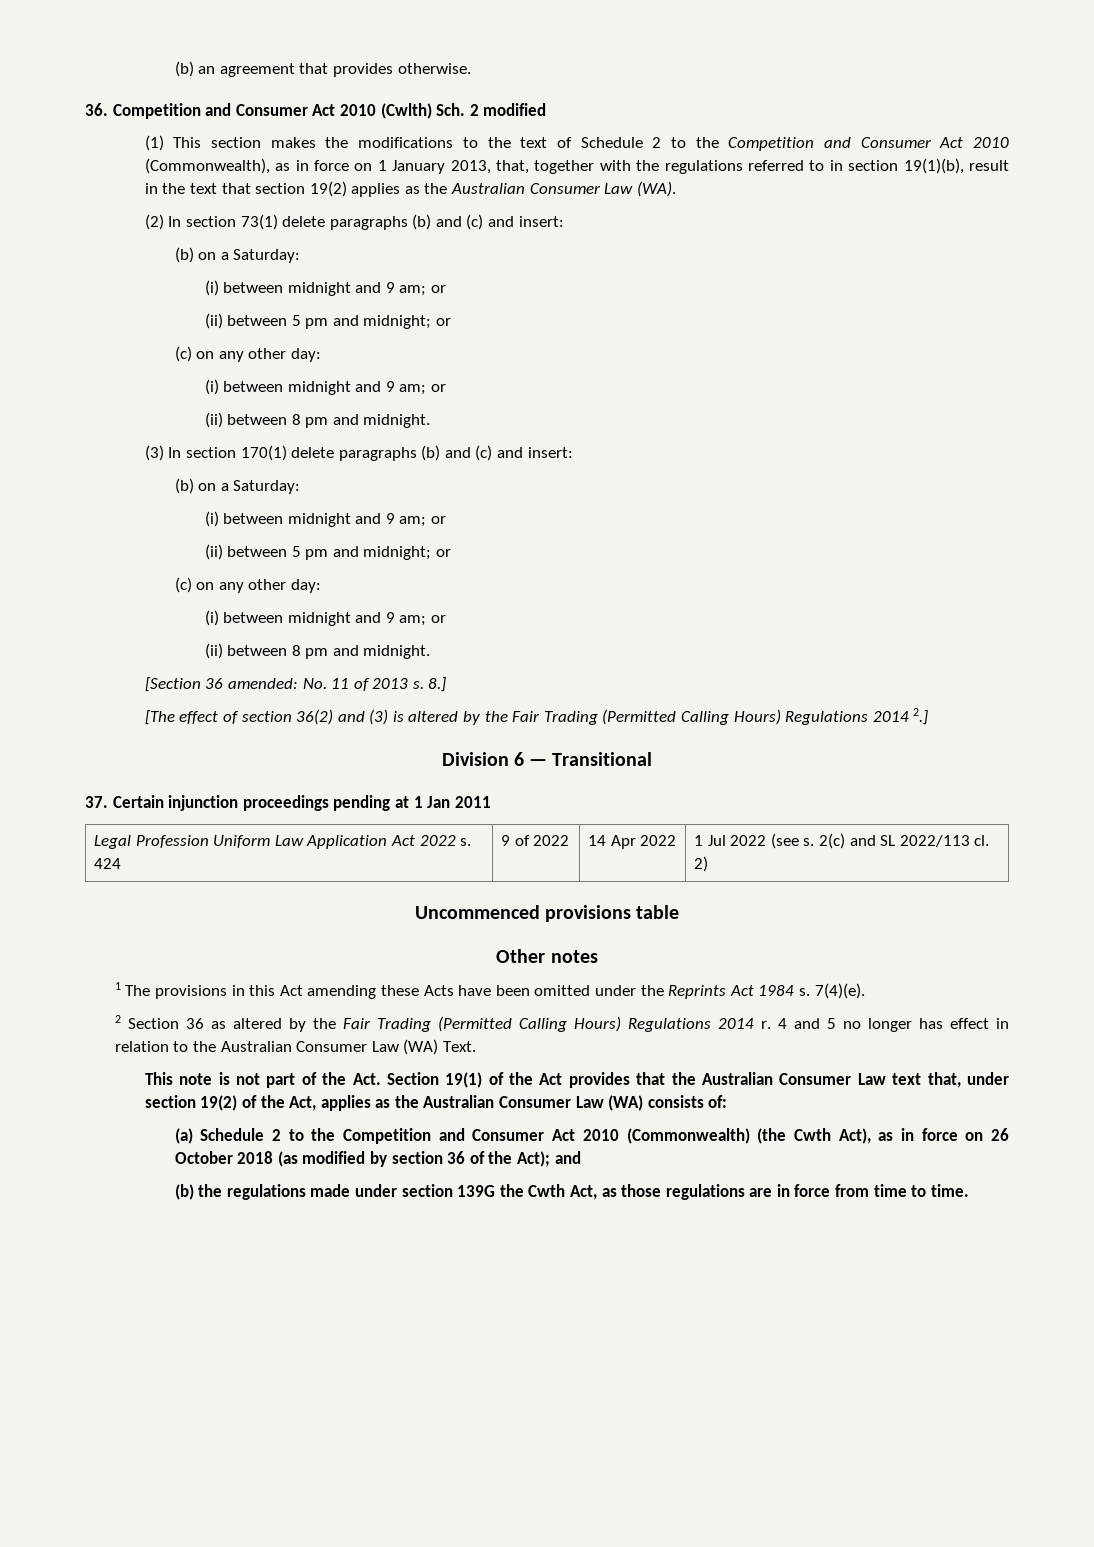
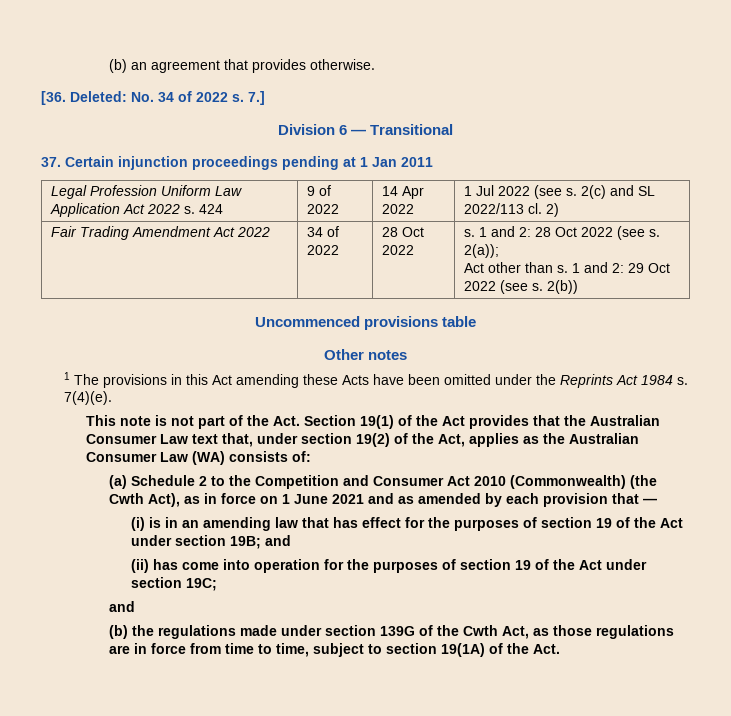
[85,103,547,119] [144,135,1009,151] [144,158,1010,174] [144,181,676,197] [144,214,564,230] [174,247,301,263] [204,280,447,296] [204,313,452,329] [174,346,321,362] [204,379,447,395] [204,412,431,428] [144,445,573,461] [174,478,301,494] [204,511,447,527] [204,544,452,560] [174,577,321,593] [204,610,447,626] [204,643,431,659] [144,677,447,692] [144,708,929,725] 36. Competition and Consumer Act 2010 (Cwlth) Sch. 2 modified // (1) This section makes the modifications to the text of Schedule 2 to the Competition and Consumer Act 2010 (Commonwealth), as in force on 1 January 2013, that, together with the regulations referred to in section 19(1)(b), result in the text that section 19(2) applies as the Australian Consumer Law (WA). // (2) In section 73(1) delete paragraphs (b) and (c) and insert: // (b) on a Saturday: // (i) between midnight and 9 am; or // (ii) between 5 pm and midnight; or // (c) on any other day: // (i) between midnight and 9 am; or // (ii) between 8 pm and midnight. // (3) In section 170(1) delete paragraphs (b) and (c) and insert: // (b) on a Saturday: // (i) between midnight and 9 am; or // (ii) between 5 pm and midnight; or // (c) on any other day: // (i) between midnight and 9 am; or // (ii) between 8 pm and midnight. // [Section 36 amended: No. 11 of 2013 s. 8.] // [The effect of section 36(2) and (3) is altered by the Fair Trading (Permitted Calling Hours) Regulations 2014 2.] -> [41,91,265,105] [36. Deleted: No. 34 of 2022 s. 7.]
(709, 864) none -> [50,226,270,240] [306,226,339,237] [306,245,339,255] [381,227,424,237] [381,245,414,255] [463,226,660,240] [463,244,499,258] [463,262,670,273] [463,280,578,294] // Fair Trading Amendment Act 2022 | 34 of 2022 | 28 Oct 2022 | s. 1 and 2: 28 Oct 2022 (see s. 2(a)); // Act other than s. 1 and 2: 29 Oct 2022 (see s. 2(b))
[114,1015,1010,1032] [114,1039,477,1055] // 2 Section 36 as altered by the Fair Trading (Permitted Calling Hours) Regulations 2014 r. 4 and 5 no longer has effect in relation to the Australian Consumer Law (WA) Text. -> (112, 398) none
[990,1128,1009,1141] [174,1151,550,1167] 26 October 2018 (as modified by section 36 of the Act); -> [281,493,657,507] [131,517,684,531] [131,535,292,549] [131,559,648,573] [131,577,218,591] 1 June 2021 and as amended by each provision that — // (i) is in an amending law that has effect for the purposes of section 19 of the Act under section 19B; and // (ii) has come into operation for the purposes of section 19 of the Act under section 19C; //
(496, 1191) none -> [418,625,433,636] of
[930,1184,969,1197] time. -> [275,643,560,657] time, subject to section 19(1A) of the Act.

